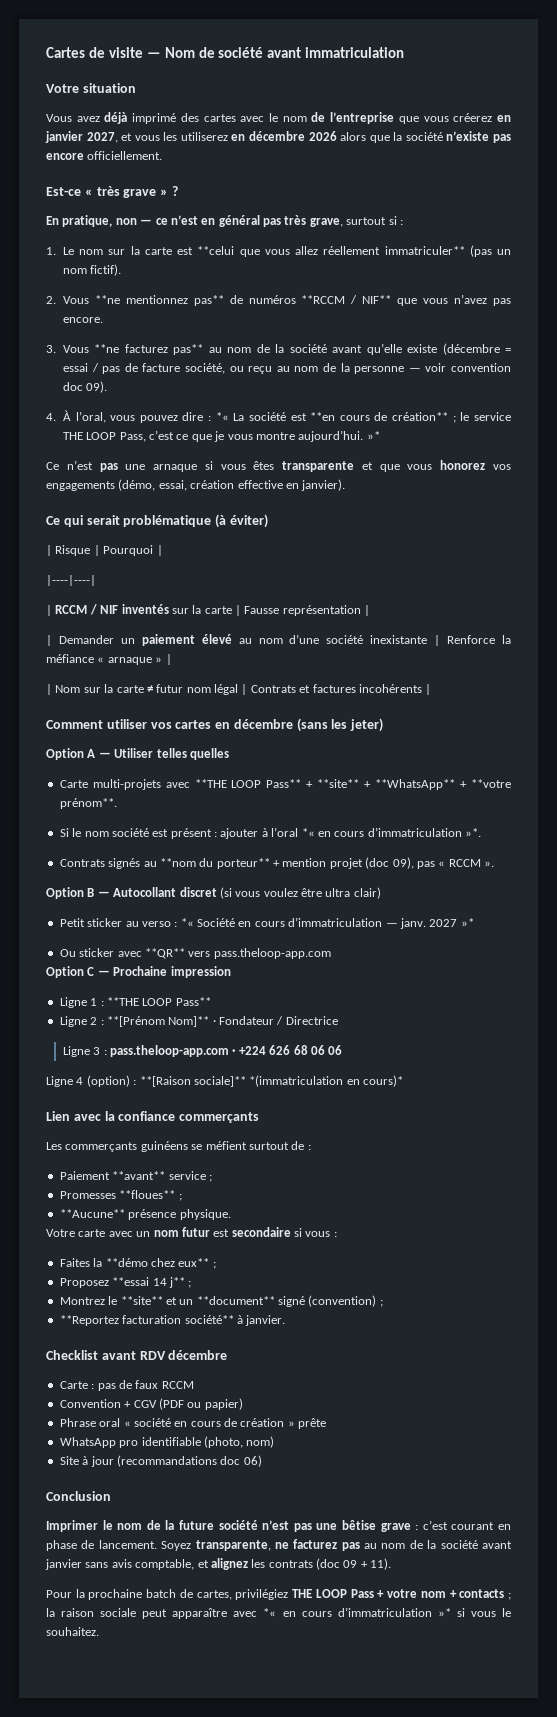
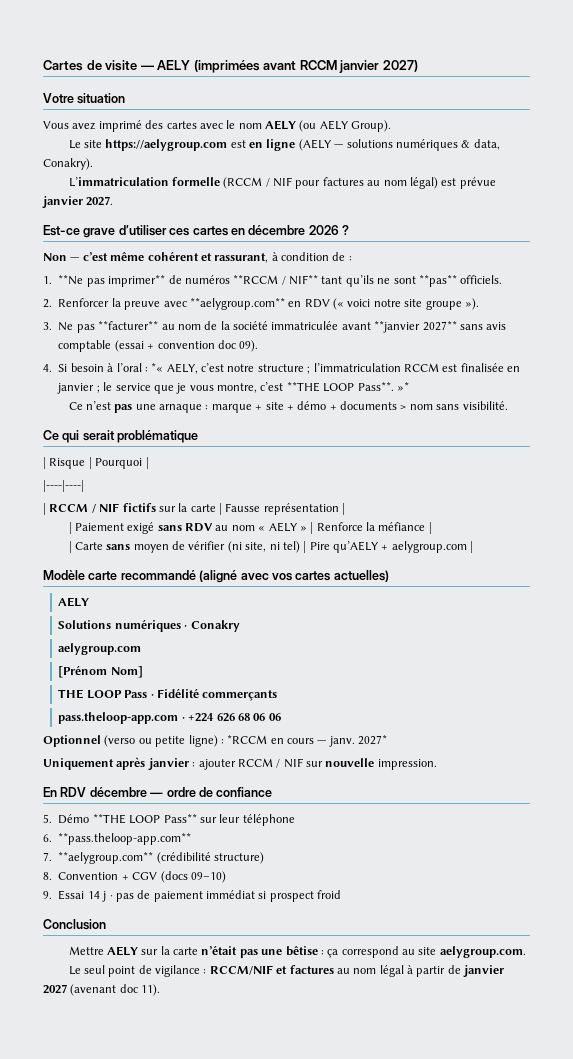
[164,47,405,58] Nom de société avant immatriculation -> [157,60,418,73] AELY (imprimées avant RCCM janvier 2027)
[104,112,128,124] déjà -> (96, 126) none
[311,112,512,124] [45,131,511,143] [46,151,163,160] [46,186,178,198] [46,215,403,227] [46,245,511,257] [62,264,122,276] [46,295,224,306] de l’entreprise que vous créerez en janvier 2027, et vous les utiliserez en décembre 2026 alors que la société n’existe pas encore officiellement. // Est-ce « très grave » ? // En pratique, non — ce n’est en général pas très grave, surtout si : // 1. Le nom sur la carte est **celui que vous allez réellement immatriculer** (pas un nom fictif). // 2. Vous **ne mentionnez pas** -> [265,120,392,132] [68,139,500,151] [43,158,93,170] [68,177,496,189] [42,196,114,208] [43,225,349,238] [43,252,352,263] [43,275,166,287] AELY (ou AELY Group). // Le site https://aelygroup.com est en ligne (AELY — solutions numériques & data, Conakry). // L’immatriculation formelle (RCCM / NIF pour factures au nom légal) est prévue janvier 2027. // Est-ce grave d’utiliser ces cartes en décembre 2026 ? // Non — c’est même cohérent et rassurant, à condition de : // 1. **Ne pas imprimer**
[397,294,511,306] [62,317,103,323] [46,343,512,355] [62,363,511,374] [62,381,108,393] [46,410,512,423] [62,430,364,442] que vous n’avez pas encore. // 3. Vous **ne facturez pas** au nom de la société avant qu’elle existe (décembre = essai / pas de facture société, ou reçu au nom de la personne — voir convention doc 09). // 4. À l’oral, vous pouvez dire : *« La société est **en cours de création** ; le service THE LOOP Pass, c’est ce que je vous montre aujourd’hui. -> [321,275,503,287] [43,298,479,310] [43,321,507,333] [58,340,259,352] [43,363,521,374] [57,382,394,394] tant qu’ils ne sont **pas** officiels. // 2. Renforcer la preuve avec **aelygroup.com** en RDV (« voici notre site groupe »). // 3. Ne pas **facturer** au nom de la société immatriculée avant **janvier 2027** sans avis comptable (essai + convention doc 09). // 4. Si besoin à l’oral : *« AELY, c’est notre structure ; l’immatriculation RCCM est finalisée en janvier ; le service que je vous montre, c’est **THE LOOP Pass**.
[204,460,512,472] [46,479,346,491] si vous êtes transparente et que vous honorez vos engagements (démo, essai, création effective en janvier). -> [205,401,508,413] : marque + site + démo + documents > nom sans visibilité.
[215,514,268,528] (à éviter) -> (199, 436) none
[121,604,169,614] inventés -> [122,503,156,512] fictifs
[58,634,428,646] Demander un paiement élevé au nom d’une société inexistante -> [74,522,307,534] Paiement exigé sans RDV au nom « AELY »
[97,654,172,665] [46,684,432,695] [46,718,384,732] [46,748,229,760] [59,779,512,790] [59,798,117,809] [59,827,481,839] [59,857,494,869] [46,887,381,899] [59,917,474,929] [59,948,331,959] [46,966,231,978] [59,997,211,1008] [59,1016,338,1027] [62,1046,107,1057] « arnaque » | // | Nom sur la carte ≠ futur nom légal | Contrats et factures incohérents | // Comment utiliser vos cartes en décembre (sans les jeter) // Option A — Utiliser telles quelles // Carte multi-projets avec **THE LOOP Pass** + **site** + **WhatsApp** + **votre prénom**. // Si le nom société est présent : ajouter à l’oral *« en cours d’immatriculation »*. // Contrats signés au **nom du porteur** + mention projet (doc 09), pas « RCCM ». // Option B — Autocollant discret (si vous voulez être ultra clair) // Petit sticker au verso : *« Société en cours d’immatriculation — janv. 2027 »* // Ou sticker avec **QR** vers pass.theloop-app.com // Option C — Prochaine impression // Ligne 1 : **THE LOOP Pass** // Ligne 2 : **[Prénom Nom]** · Fondateur / Directrice // Ligne 3 : -> [428,522,432,534] [68,541,474,553] [43,570,389,583] [58,597,90,607] [58,620,240,632] [58,643,142,655] [58,666,143,678] [58,689,278,701] | // | Carte sans moyen de vérifier (ni site, ni tel) | Pire qu’AELY + aelygroup.com | // Modèle carte recommandé (aligné avec vos cartes actuelles) // AELY // Solutions numériques · Conakry // aelygroup.com // [Prénom Nom] // THE LOOP Pass · Fidélité commerçants //
[46,1075,403,1087] [46,1111,260,1123] [46,1141,311,1152] [59,1171,212,1182] [59,1190,182,1201] [59,1209,231,1220] [46,1227,337,1237] [59,1258,216,1269] [59,1277,192,1288] [59,1295,383,1307] [59,1315,286,1326] [46,1350,228,1360] [59,1380,194,1391] [59,1398,243,1410] [59,1418,327,1429] [59,1436,275,1448] [59,1455,262,1467] [46,1491,111,1501] [46,1520,512,1532] [46,1539,512,1551] [45,1558,392,1570] [46,1589,512,1600] [46,1607,512,1619] [46,1627,99,1636] Ligne 4 (option) : **[Raison sociale]** *(immatriculation en cours)* // Lien avec la confiance commerçants // Les commerçants guinéens se méfient surtout de : // Paiement **avant** service ; // Promesses **floues** ; // **Aucune** présence physique. // Votre carte avec un nom futur est secondaire si vous : // Faites la **démo chez eux** ; // Proposez **essai 14 j** ; // Montrez le **site** et un **document** signé (convention) ; // **Reportez facturation société** à janvier. // Checklist avant RDV décembre // Carte : pas de faux RCCM // Convention + CGV (PDF ou papier) // Phrase oral « société en cours de création » prête // WhatsApp pro identifiable (photo, nom) // Site à jour (recommandations doc 06) // Conclusion // Imprimer le nom de la future société n’est pas une bêtise grave : c’est courant en phase de lancement. Soyez transparente, ne facturez pas au nom de la société avant janvier sans avis comptable, et alignez les contrats (doc 09 + 11). // Pour la prochaine batch de cartes, privilégiez THE LOOP Pass + votre nom + contacts ; la raison sociale peut apparaître avec *« en cours d’immatriculation »* si vous le souhaitez. -> [43,735,388,747] [43,757,437,770] [43,787,273,797] [43,814,295,826] [43,833,192,845] [43,852,265,864] [43,871,226,883] [43,890,342,902] [43,919,106,930] [68,946,526,958] [68,965,505,977] [43,984,161,996] Optionnel (verso ou petite ligne) : *RCCM en cours — janv. 2027* // Uniquement après janvier : ajouter RCCM / NIF sur nouvelle impression. // En RDV décembre — ordre de confiance // 5. Démo **THE LOOP Pass** sur leur téléphone // 6. **pass.theloop-app.com** // 7. **aelygroup.com** (crédibilité structure) // 8. Convention + CGV (docs 09–10) // 9. Essai 14 j · pas de paiement immédiat si prospect froid // Conclusion // Mettre AELY sur la carte n’était pas une bêtise : ça correspond au site aelygroup.com. // Le seul point de vigilance : RCCM/NIF et factures au nom légal à partir de janvier 2027 (avenant doc 11).

